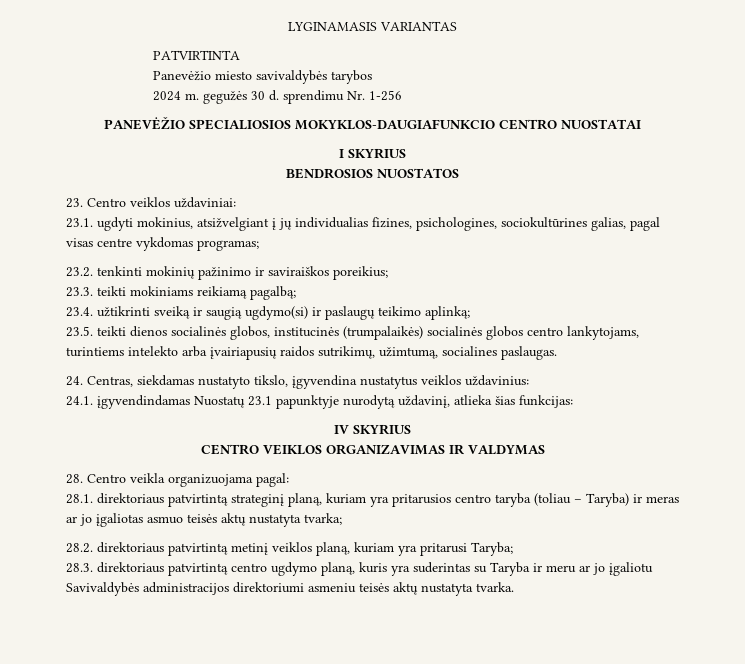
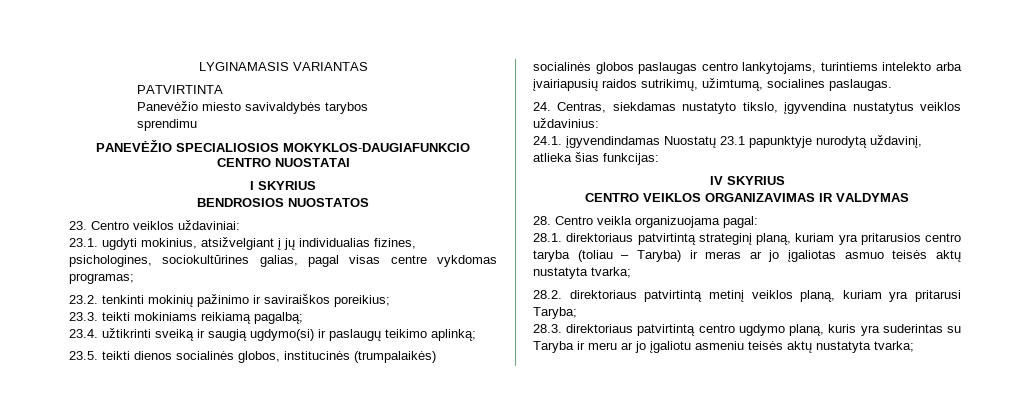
[153,90,280,104] 2024 m. gegužės 30 d. -> (369, 108) none
[347,90,403,101] Nr. 1-256 -> (198, 125) none
(523, 333) none -> [638,62,698,74] paslaugas
[66,582,304,596] Savivaldybės administracijos direktoriumi -> (691, 347) none
[476,582,514,592] tvarka. -> [874,341,914,352] tvarka;

